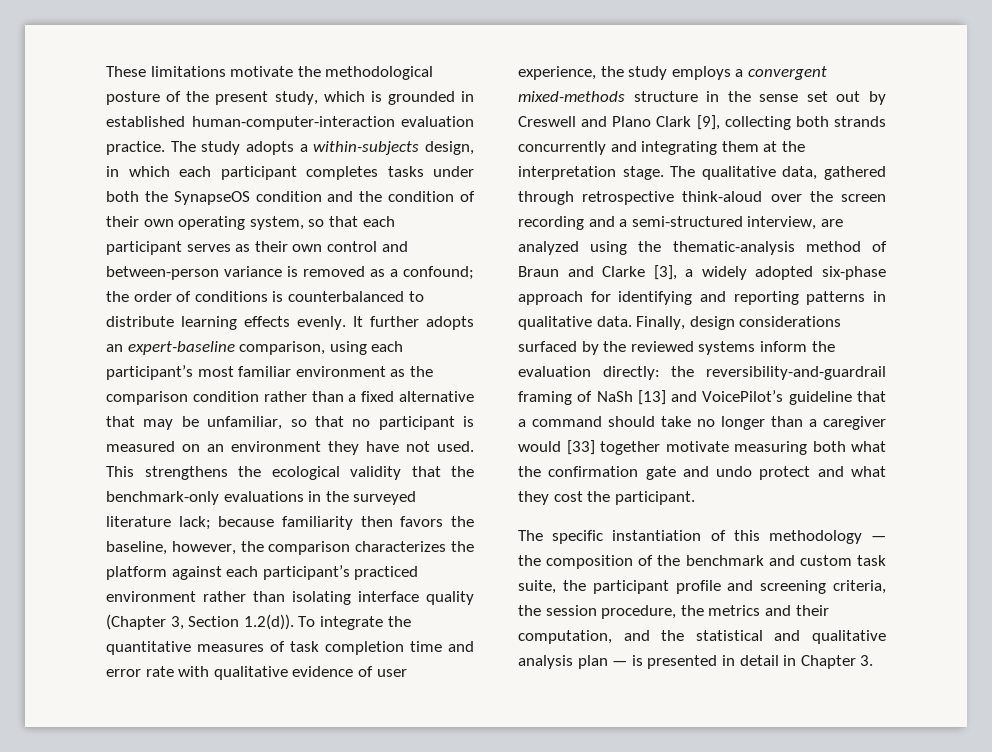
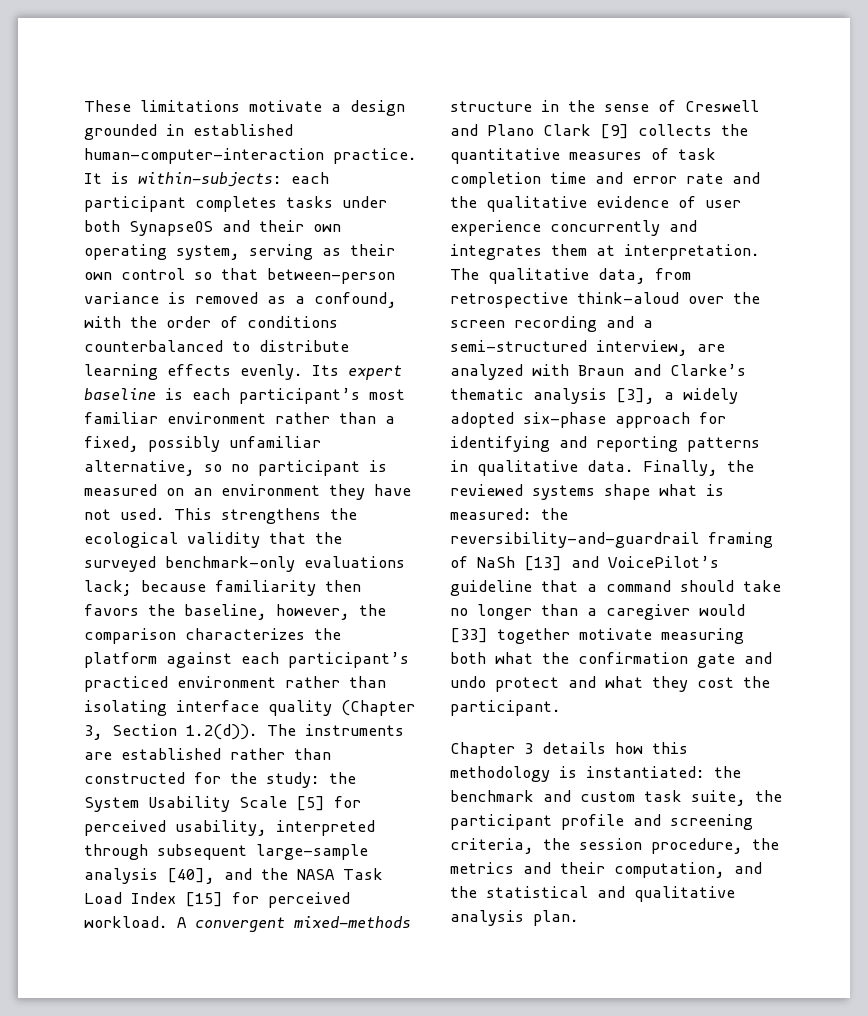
[297,66,434,80] [106,91,474,105] [106,116,474,130] [106,141,474,155] [106,166,170,177] the methodological posture of the present study, which is grounded in established human-computer-interaction evaluation practice. The study adopts a within-subjects design, in which -> [331,100,405,116] [84,124,293,140] [84,148,417,164] [84,172,282,187] a design grounded in established human-computer-interaction practice. It is within-subjects:
[144,191,475,205] [106,216,395,230] [106,241,231,255] the SynapseOS condition and the condition of their own operating system, so that each participant serves -> [129,220,341,236] [84,244,313,260] SynapseOS and their own operating system, serving
[381,241,408,252] and -> [194,268,258,280] so that
[403,266,474,280] confound; -> [314,292,397,308] [84,316,121,328] confound, with
[272,291,284,302] is -> (338, 322) none
[353,316,474,330] [106,341,367,355] It further adopts an expert-baseline comparison, using -> [312,365,402,380] [84,388,183,400] Its expert baseline is
[390,366,433,377] [106,391,474,405] [106,416,344,430] as the comparison condition rather than a fixed alternative that may be unfamiliar, so that -> [275,412,395,424] [84,436,321,452] [84,460,222,476] rather than a fixed, possibly unfamiliar alternative, so
(474, 471) none -> [84,556,156,572] surveyed
[308,491,417,505] [106,516,171,527] in the surveyed literature -> (405, 562) none
[298,616,383,630] To integrate -> [267,724,404,736] [84,748,331,760] [84,772,356,788] [84,796,361,812] [84,820,375,836] [84,844,368,860] [84,868,383,884] [84,892,350,908] [84,916,411,932] [450,100,759,112] [450,124,712,139] The instruments are established rather than constructed for the study: the System Usability Scale [5] for perceived usability, interpreted through subsequent large-sample analysis [40], and the NASA Task Load Index [15] for perceived workload. A convergent mixed-methods structure in the sense of Creswell and Plano Clark [9] collects
[178,666,210,677] with -> [732,172,760,184] [450,196,477,208] and the
[518,66,827,80] [518,91,886,105] [518,115,886,130] experience, the study employs a convergent mixed-methods structure in the sense set out by Creswell and Plano Clark [9], collecting both strands -> [450,220,541,236] experience
[641,141,718,155] integrating -> [450,244,542,260] integrates
[781,141,805,152] [518,166,664,180] the interpretation stage. -> [624,244,760,260] interpretation.
[824,166,886,180] [518,191,574,205] gathered through -> [655,268,691,280] from
[590,241,887,255] [518,266,646,277] using the thematic-analysis method of Braun and Clarke -> [532,364,746,376] [450,388,607,404] with Braun and Clarke’s thematic analysis
[689,316,842,330] [518,341,835,355] [518,366,660,380] design considerations surfaced by the reviewed systems inform the evaluation directly: -> [727,460,754,472] [450,484,724,500] [450,508,532,520] the reviewed systems shape what is measured:
[518,530,886,544] [518,555,654,569] The specific instantiation of this methodology — the composition of -> [450,742,688,758] [450,766,705,782] Chapter 3 details how this methodology is instantiated:
[577,655,874,669] plan — is presented in detail in Chapter 3. -> [533,910,579,926] plan.

